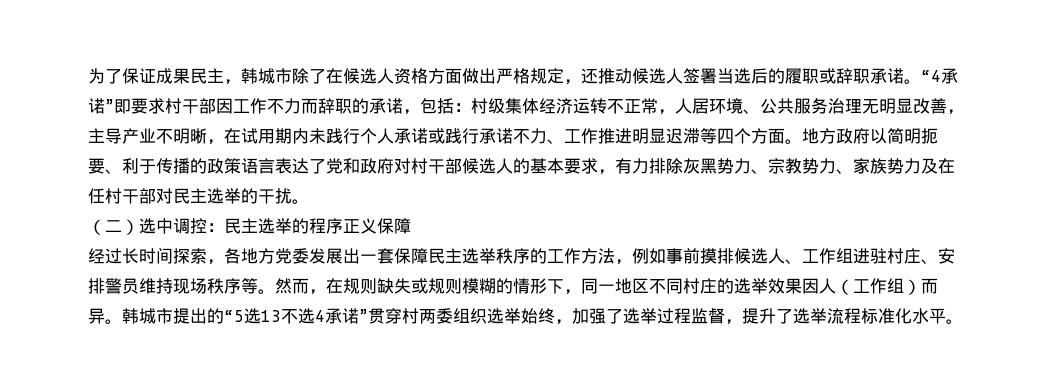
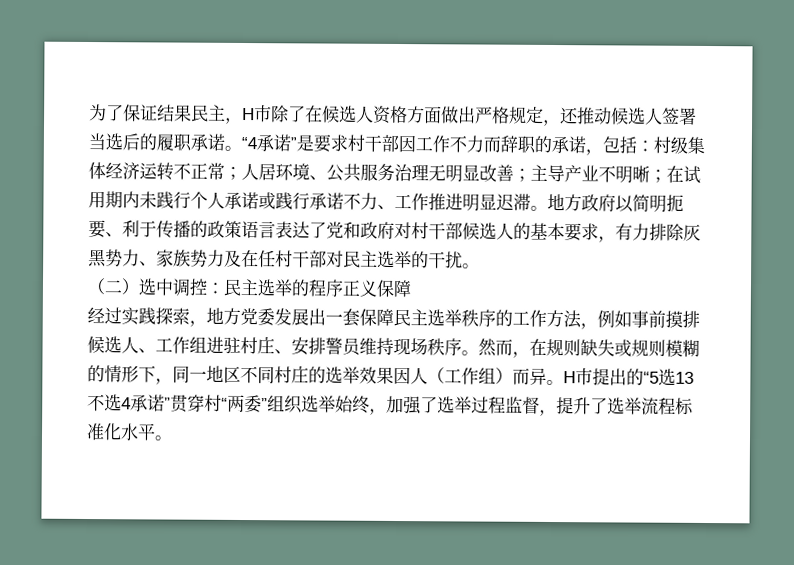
[156,68,173,84] 成 -> [157,104,175,122] 结
[241,68,275,84] 韩城 -> [242,107,255,121] H
[819,68,870,84] 或辞职 -> (192, 142) none
[114,99,131,114] 即 -> [296,134,314,152] 是
[658,109,675,115] ， -> [224,166,242,180] ；
[947,109,964,115] ， -> [513,168,531,182] ；
[207,139,224,145] ， -> [649,169,667,183] ；
[700,128,785,144] 等四个方面 -> (531, 202) none
[768,158,853,174] 宗教势力、 -> (157, 264) none
[122,248,241,265] 长时间探索，各 -> [121,307,207,327] 实践探索，
[241,278,258,294] 等 -> (462, 347) none
[122,308,156,324] 韩城 -> [563,371,576,384] H
[419,308,453,324] 两委 -> [221,394,268,414] “两委”

